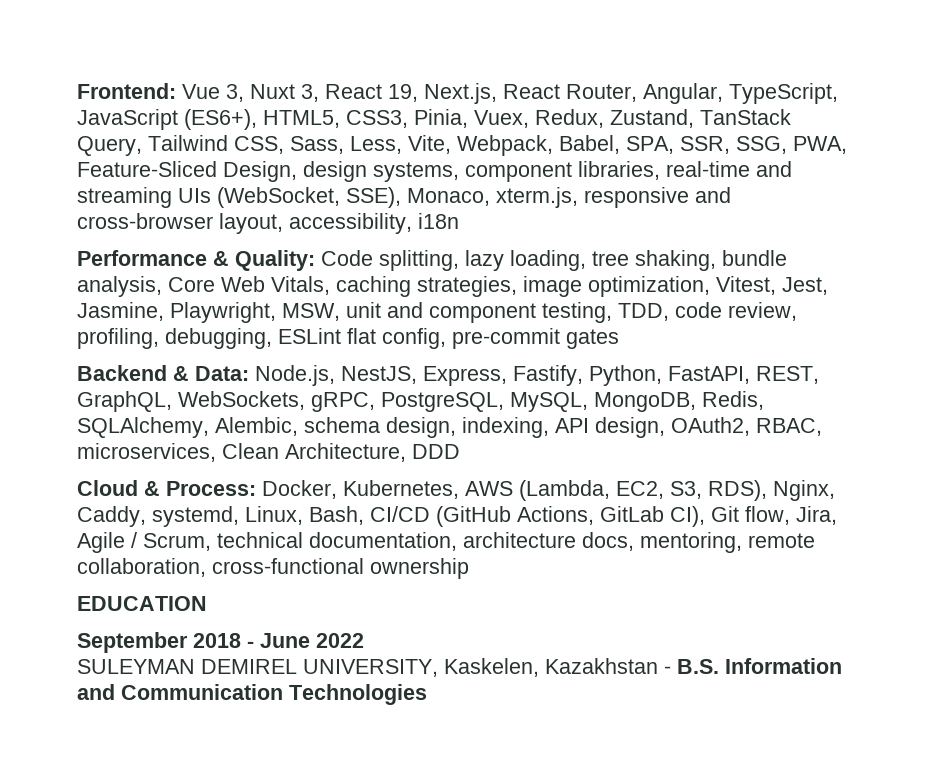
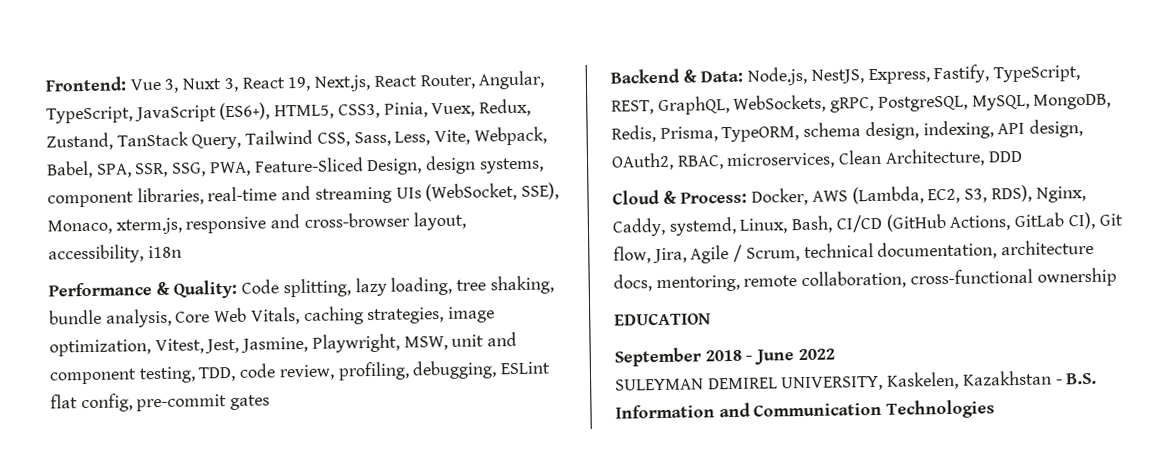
[589,365,750,386] Python, FastAPI, -> [993,65,1081,83] TypeScript,
[77,417,298,438] SQLAlchemy, Alembic, -> [659,126,800,143] Prisma, TypeORM,
[343,480,459,499] Kubernetes, -> (809, 196) none

